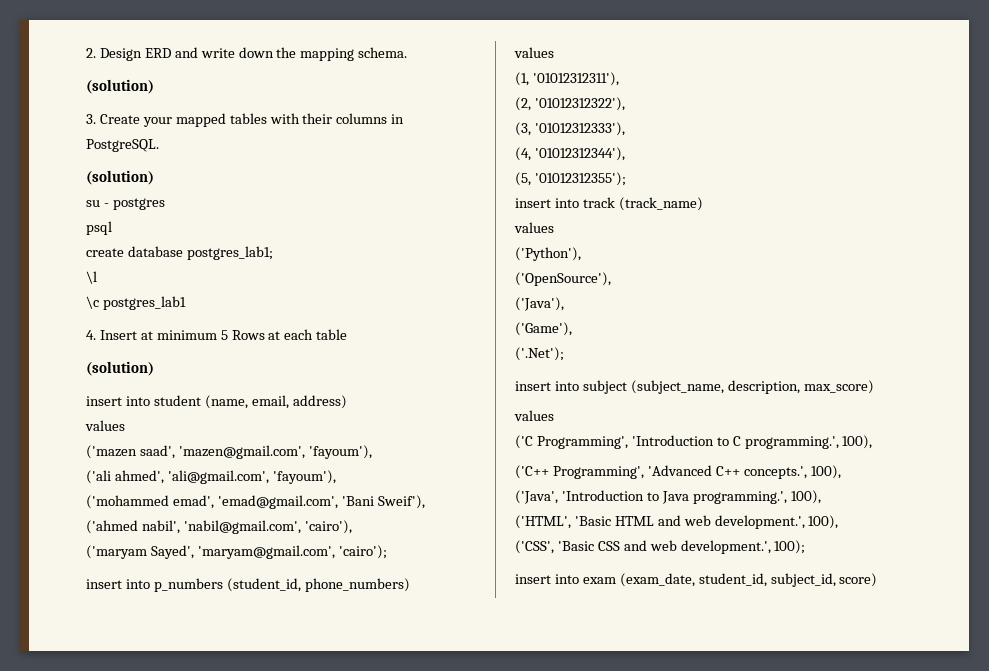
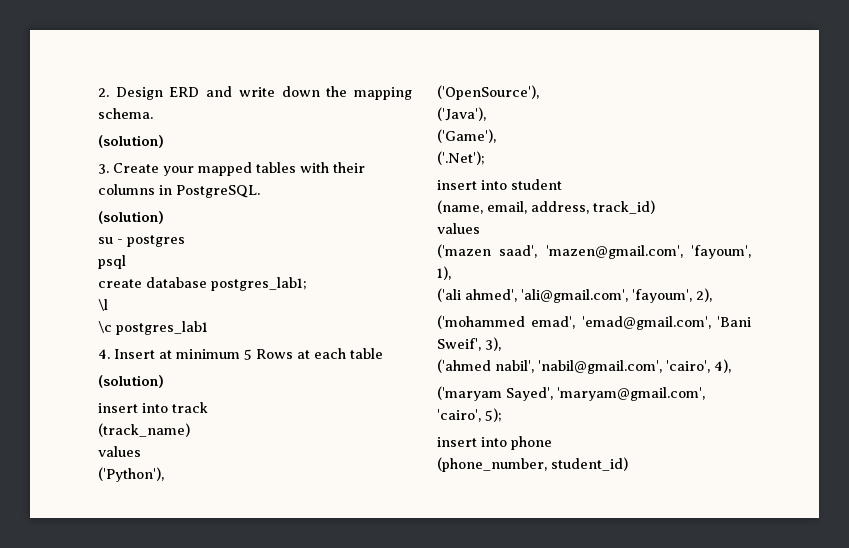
[153,395,347,409] [85,420,125,431] [86,445,372,459] [86,470,336,484] [86,495,425,509] [86,520,352,534] [86,545,387,559] [86,578,410,592] [514,47,554,58] [515,72,619,86] [515,97,625,111] [515,122,625,136] [515,147,625,161] [515,172,626,186] [515,197,615,208] student (name, email, address) // values // ('mazen saad', 'mazen@gmail.com', 'fayoum'), // ('ali ahmed', 'ali@gmail.com', 'fayoum'), // ('mohammed emad', 'emad@gmail.com', 'Bani Sweif'), ('ahmed nabil', 'nabil@gmail.com', 'cairo'), // ('maryam Sayed', 'maryam@gmail.com', 'cairo'); // insert into p_numbers (student_id, phone_numbers) // values // (1, '01012312311'), // (2, '01012312322'), // (3, '01012312333'), // (4, '01012312344'), // (5, '01012312355'); // insert into track -> [172,402,208,413] track //
[582,380,874,394] [514,410,554,421] [515,435,873,449] [515,465,841,479] [515,490,821,504] [515,515,839,529] [515,540,806,554] [515,573,878,587] subject (subject_name, description, max_score) // values // ('C Programming', 'Introduction to C programming.', 100), // ('C++ Programming', 'Advanced C++ concepts.', 100), // ('Java', 'Introduction to Java programming.', 100), // ('HTML', 'Basic HTML and web development.', 100), // ('CSS', 'Basic CSS and web development.', 100); // insert into exam (exam_date, student_id, subject_id, score) -> [511,179,562,190] [437,200,655,214] [437,223,480,234] [437,244,751,259] [437,266,451,280] [437,288,712,303] [437,315,751,330] [437,337,501,351] [437,359,731,374] [437,386,705,401] [437,408,502,422] [437,436,552,450] [437,457,628,472] student // (name, email, address, track_id) // values // ('mazen saad', 'mazen@gmail.com', 'fayoum', 1), // ('ali ahmed', 'ali@gmail.com', 'fayoum', 2), // ('mohammed emad', 'emad@gmail.com', 'Bani Sweif', 3), // ('ahmed nabil', 'nabil@gmail.com', 'cairo', 4), // ('maryam Sayed', 'maryam@gmail.com', 'cairo', 5); // insert into phone // (phone_number, student_id)

